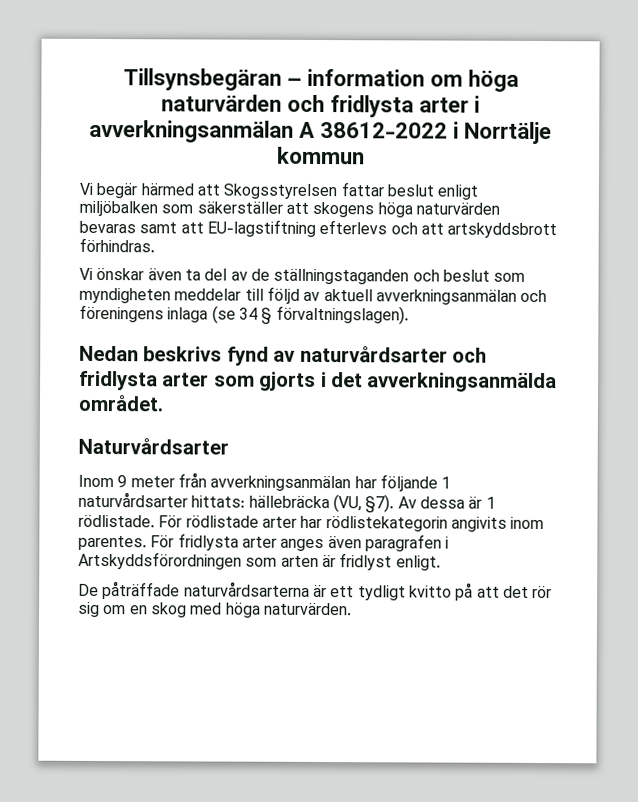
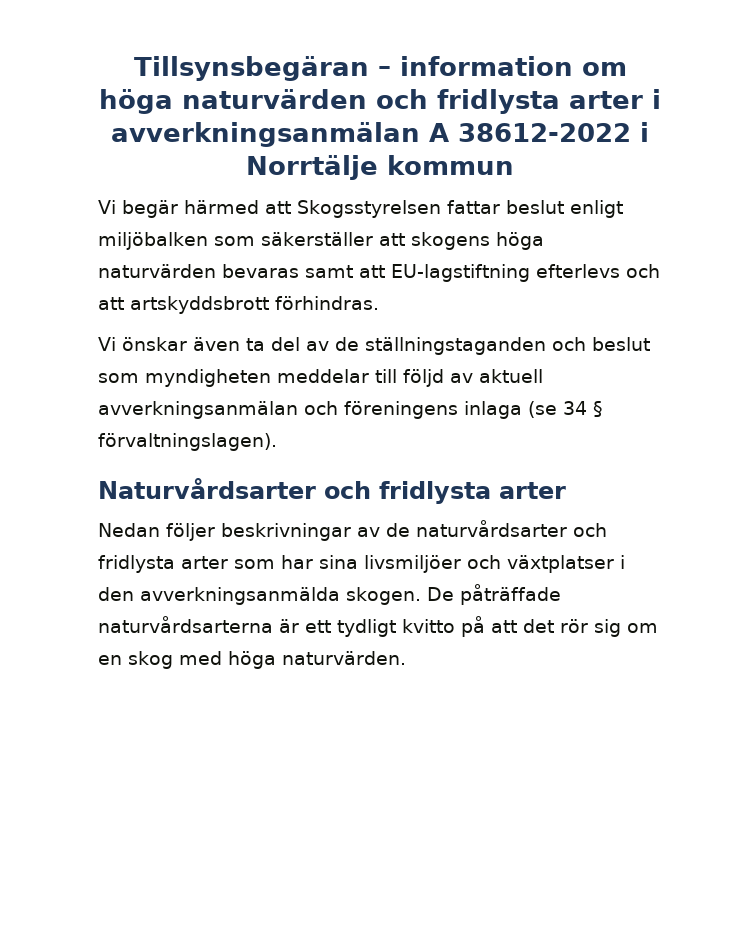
[79,345,296,366] Nedan beskrivs fynd av -> [98,478,566,504] [98,523,410,541] Naturvårdsarter och fridlysta arter // Nedan följer beskrivningar av de
[259,371,558,393] [78,394,164,412] [78,437,229,455] [78,472,452,492] [78,491,496,514] [78,514,545,532] [78,533,450,552] [78,551,441,571] gjorts i det avverkningsanmälda området. // Naturvårdsarter // Inom 9 meter från avverkningsanmälan har följande 1 naturvårdsarter hittats: hällebräcka (VU, §7). Av dessa är 1 rödlistade. För rödlistade arter har rödlistekategorin angivits inom parentes. För fridlysta arter anges även paragrafen i Artskyddsförordningen som arten är fridlyst enligt. // -> [281,555,625,573] [98,587,421,605] har sina livsmiljöer och växtplatser i den avverkningsanmälda skogen.

